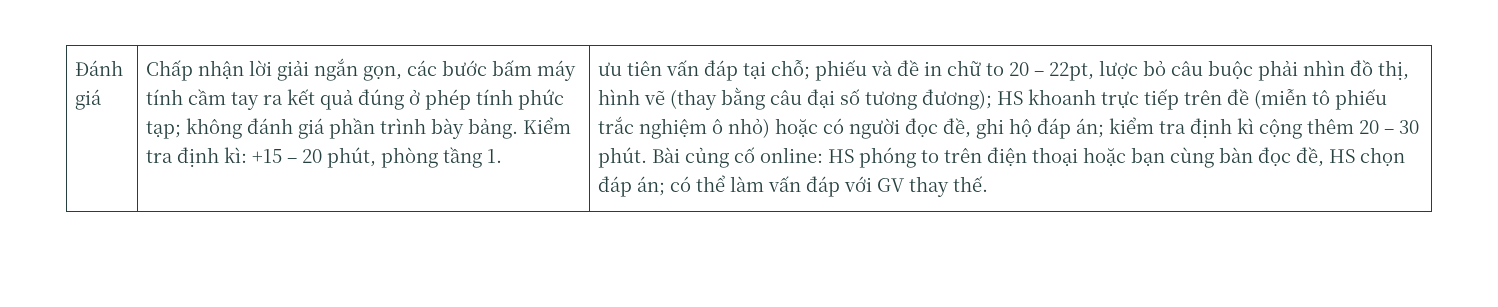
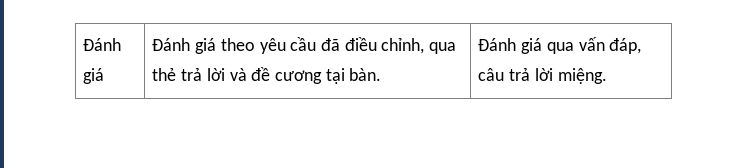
[146,58,577,81] [146,89,565,110] [146,117,572,139] [146,147,503,168] [598,60,1410,81] [598,87,1388,110] [598,116,1420,139] [598,147,1406,168] [598,175,989,197] Chấp nhận lời giải ngắn gọn, các bước bấm máy tính cầm tay ra kết quả đúng ở phép tính phức tạp; không đánh giá phần trình bày bảng. Kiểm tra định kì: +15 – 20 phút, phòng tầng 1. | ưu tiên vấn đáp tại chỗ; phiếu và đề in chữ to 20 – 22pt, lược bỏ câu buộc phải nhìn đồ thị, hình vẽ (thay bằng câu đại số tương đương); HS khoanh trực tiếp trên đề (miễn tô phiếu trắc nghiệm ô nhỏ) hoặc có người đọc đề, ghi hộ đáp án; kiểm tra định kì cộng thêm 20 – 30 phút. Bài củng cố online: HS phóng to trên điện thoại hoặc bạn cùng bàn đọc đề, HS chọn đáp án; có thể làm vấn đáp với GV thay thế. -> [152,37,457,54] [152,67,382,84] [478,37,642,54] [478,68,607,84] Đánh giá theo yêu cầu đã điều chỉnh, qua thẻ trả lời và đề cương tại bàn. | Đánh giá qua vấn đáp, câu trả lời miệng.

